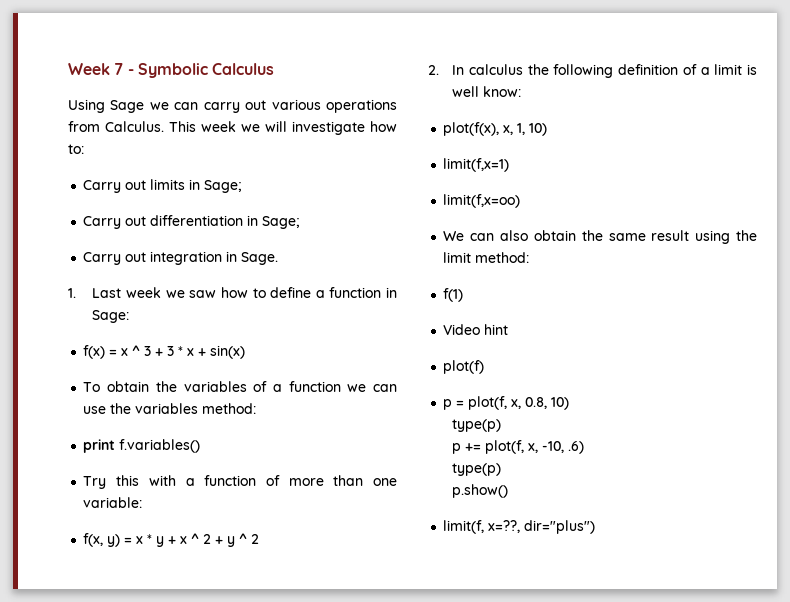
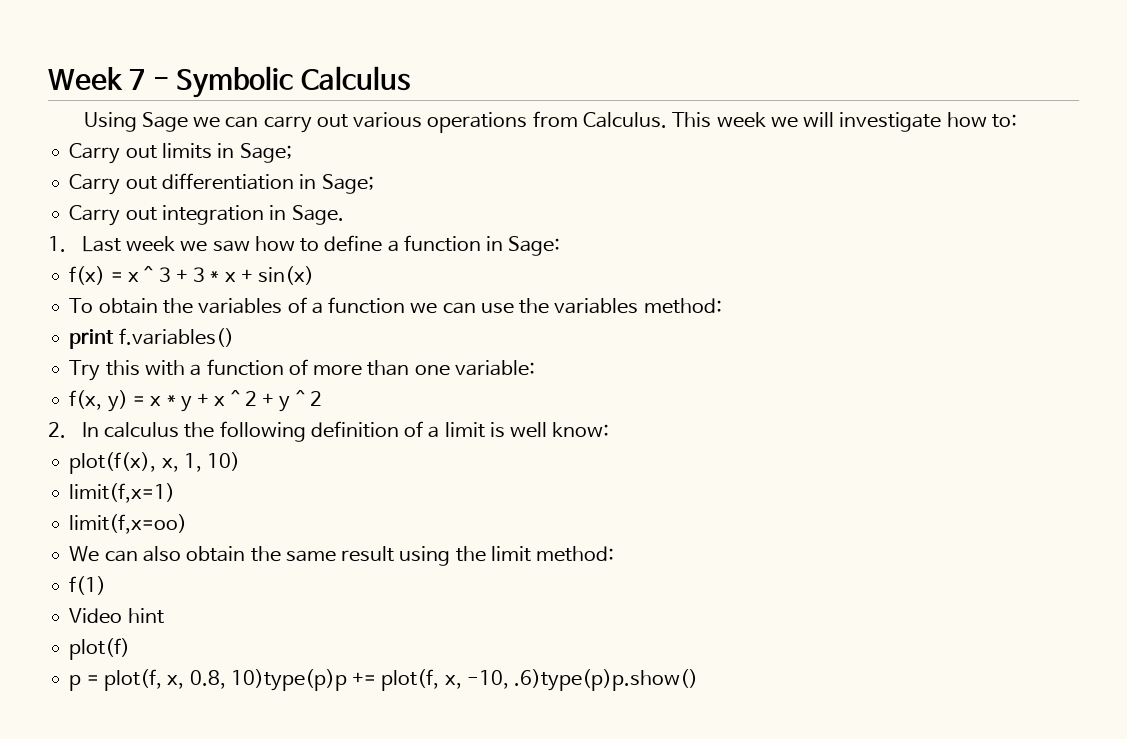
[551,397,570,410] [452,419,502,432] [452,443,462,454] 10) // type(p) // p -> [230,669,347,691] 10)type(p)p
[568,441,585,454] [452,463,502,476] [452,484,509,498] [443,520,596,534] .6) // type(p) // p.show() // limit(f, x=??, dir="plus") -> [514,669,699,691] .6)type(p)p.show()

